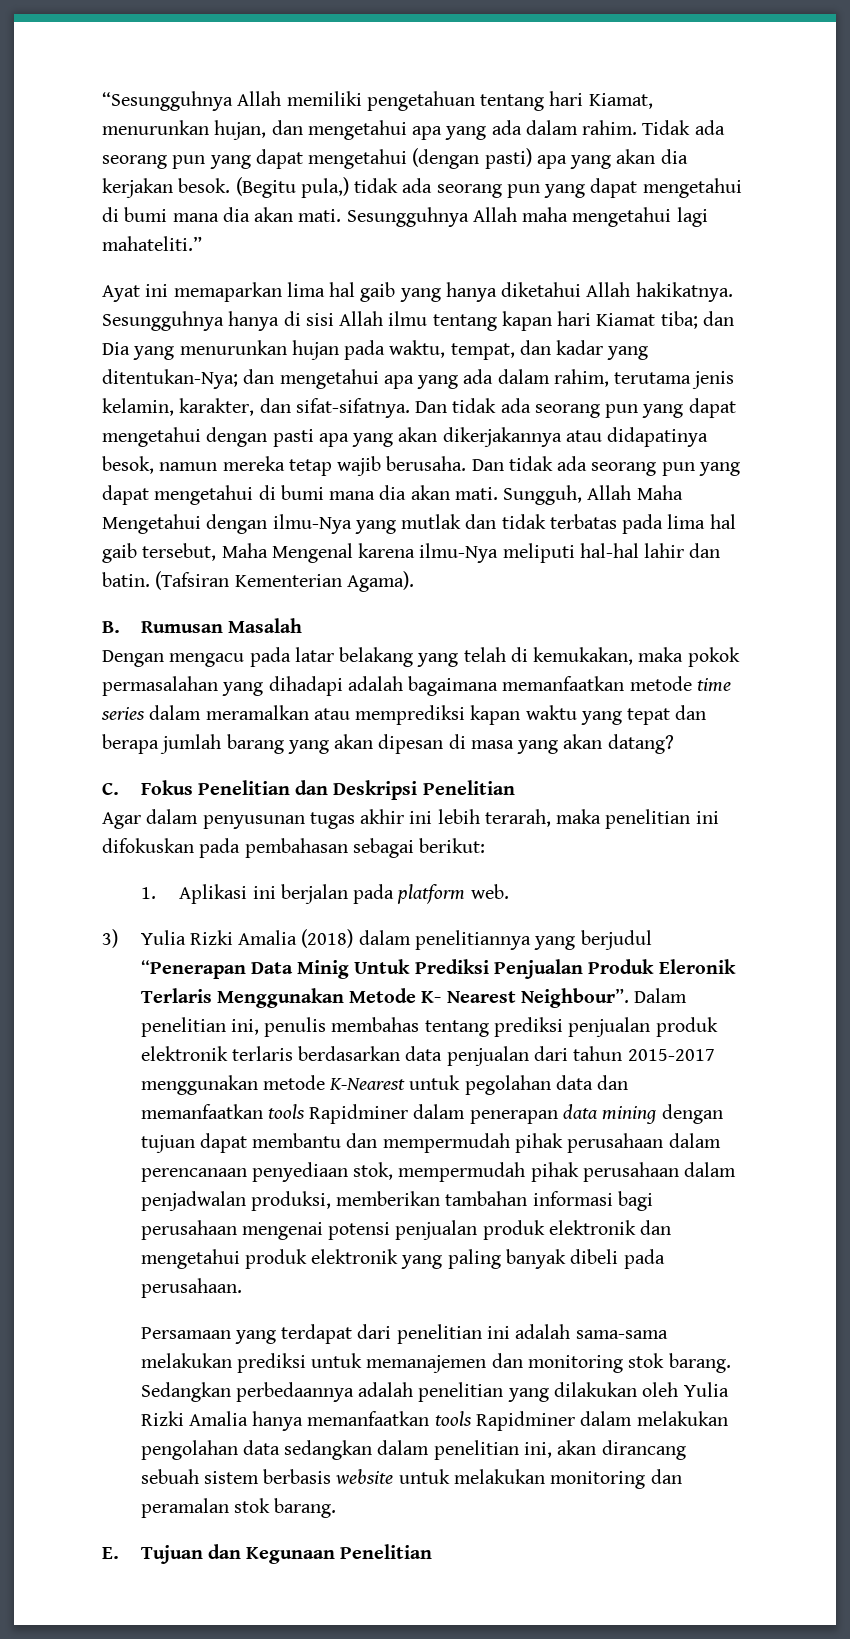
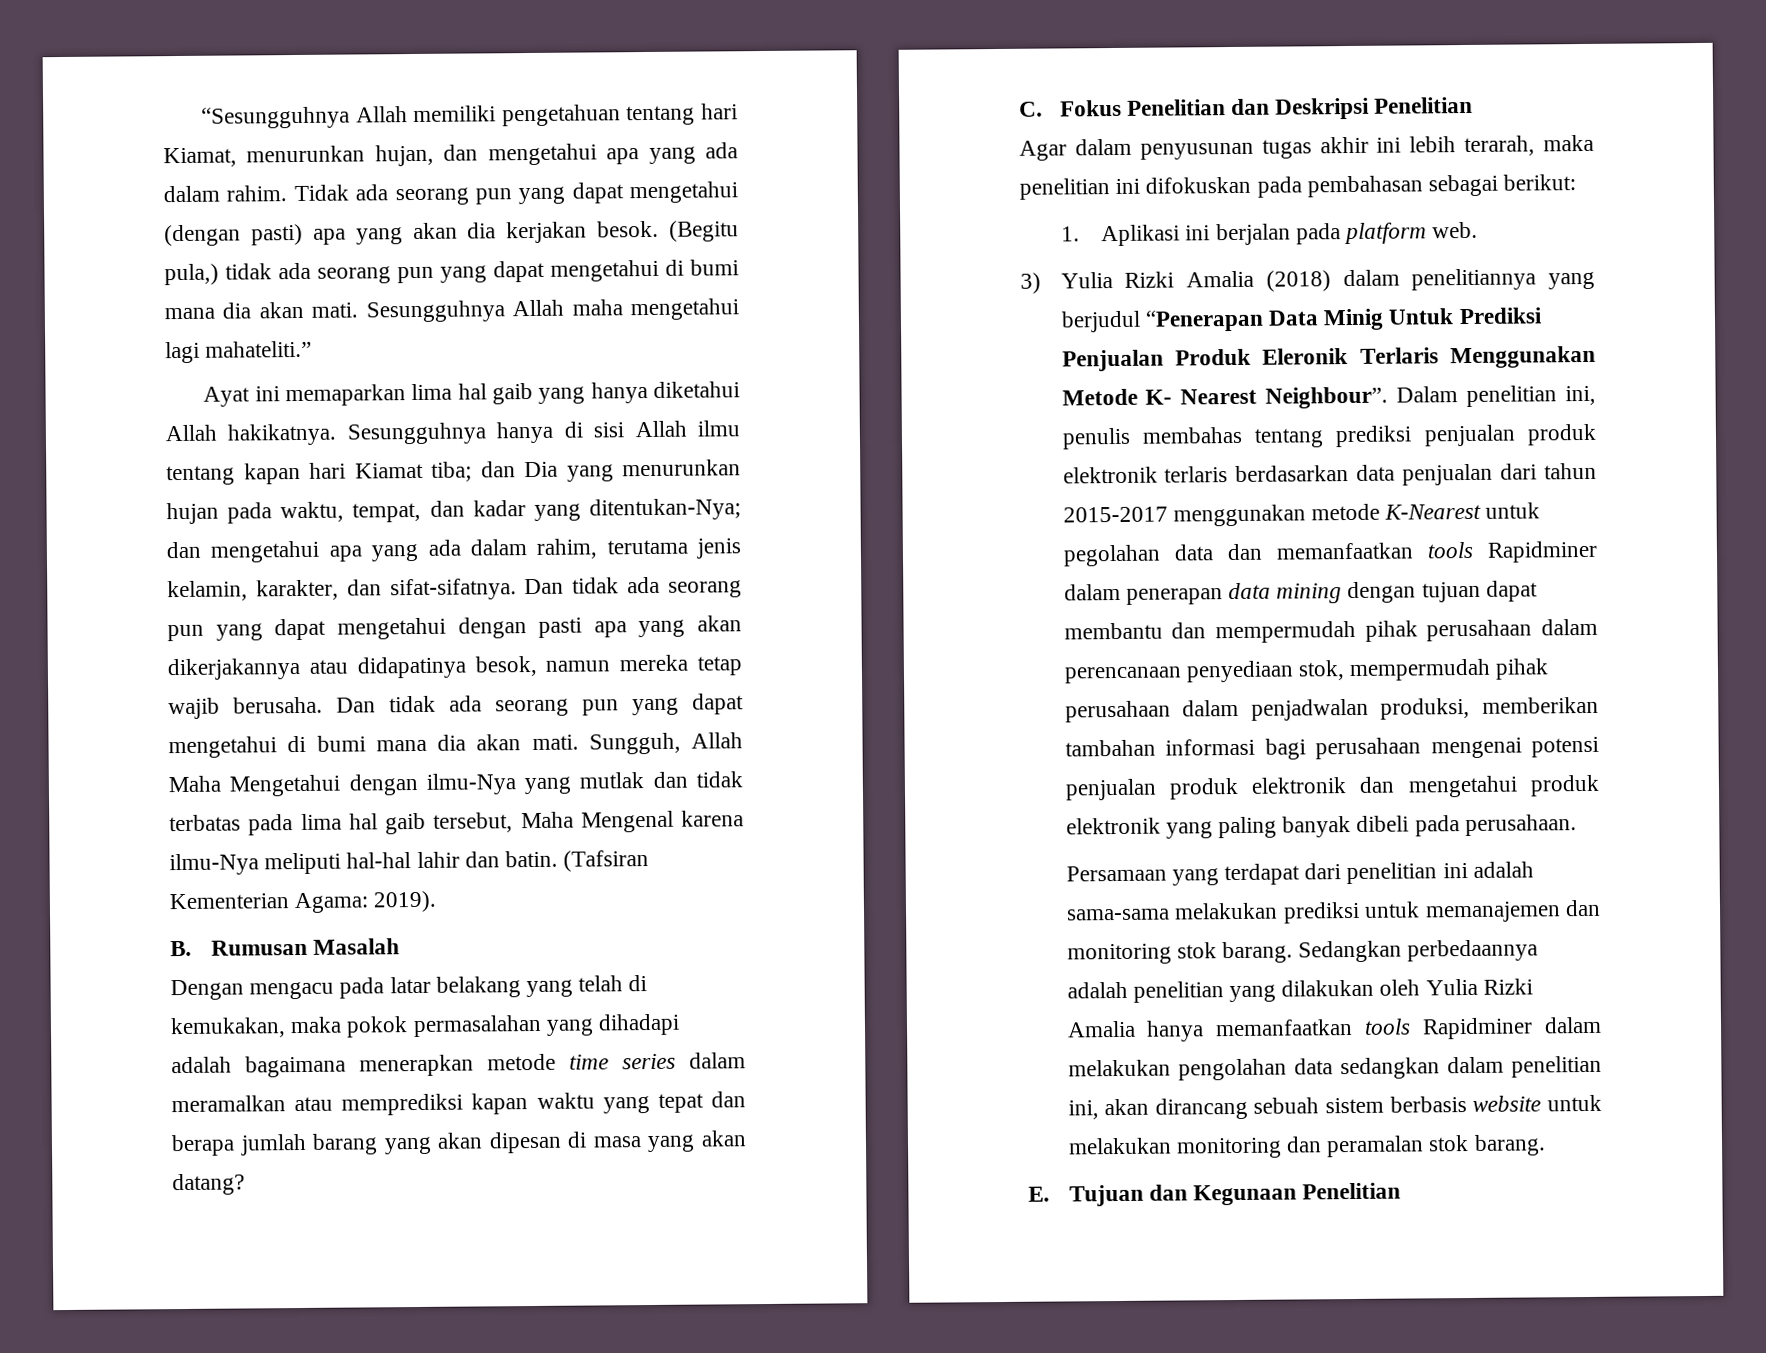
[346,571,414,592] Agama). -> [294,890,437,914] Agama: 2019).
[502,676,625,691] memanfaatkan -> [359,1054,474,1077] menerapkan

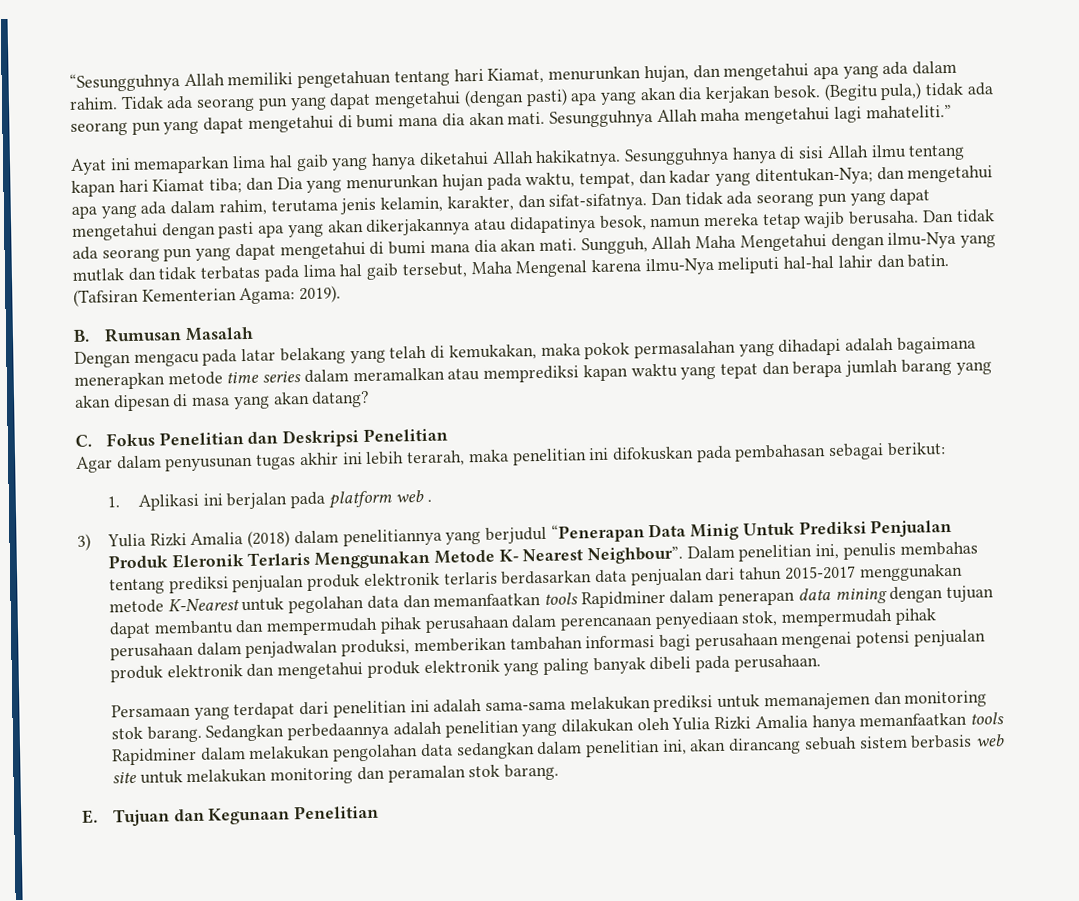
[1432,221,1479,239] web. -> [395,489,433,503] web .
[1472,1095,1542,1112] website -> [975,734,1006,747] [111,771,137,784] web site

